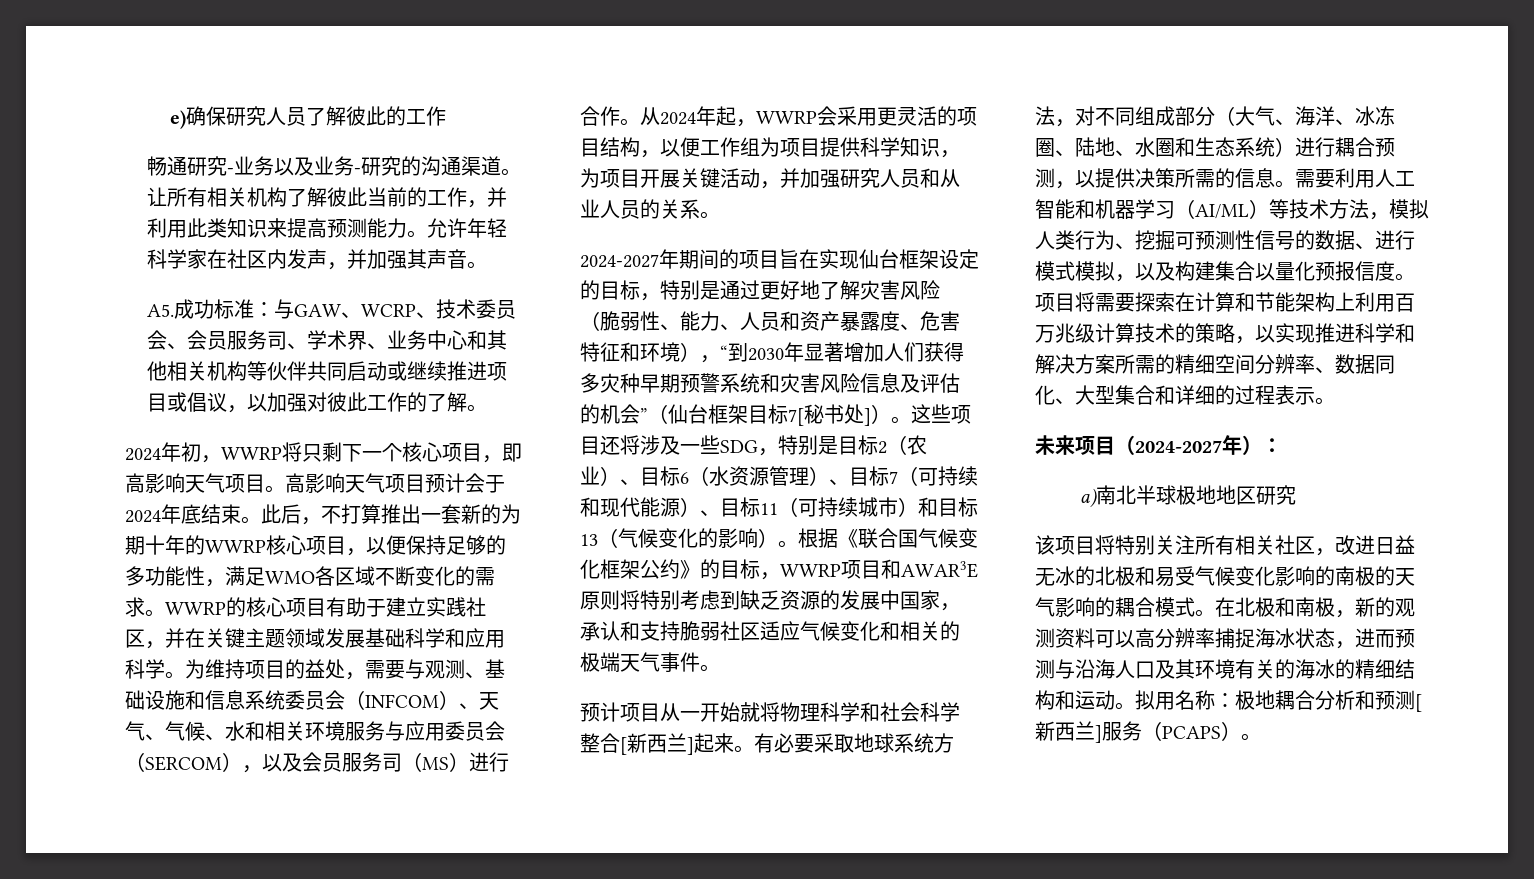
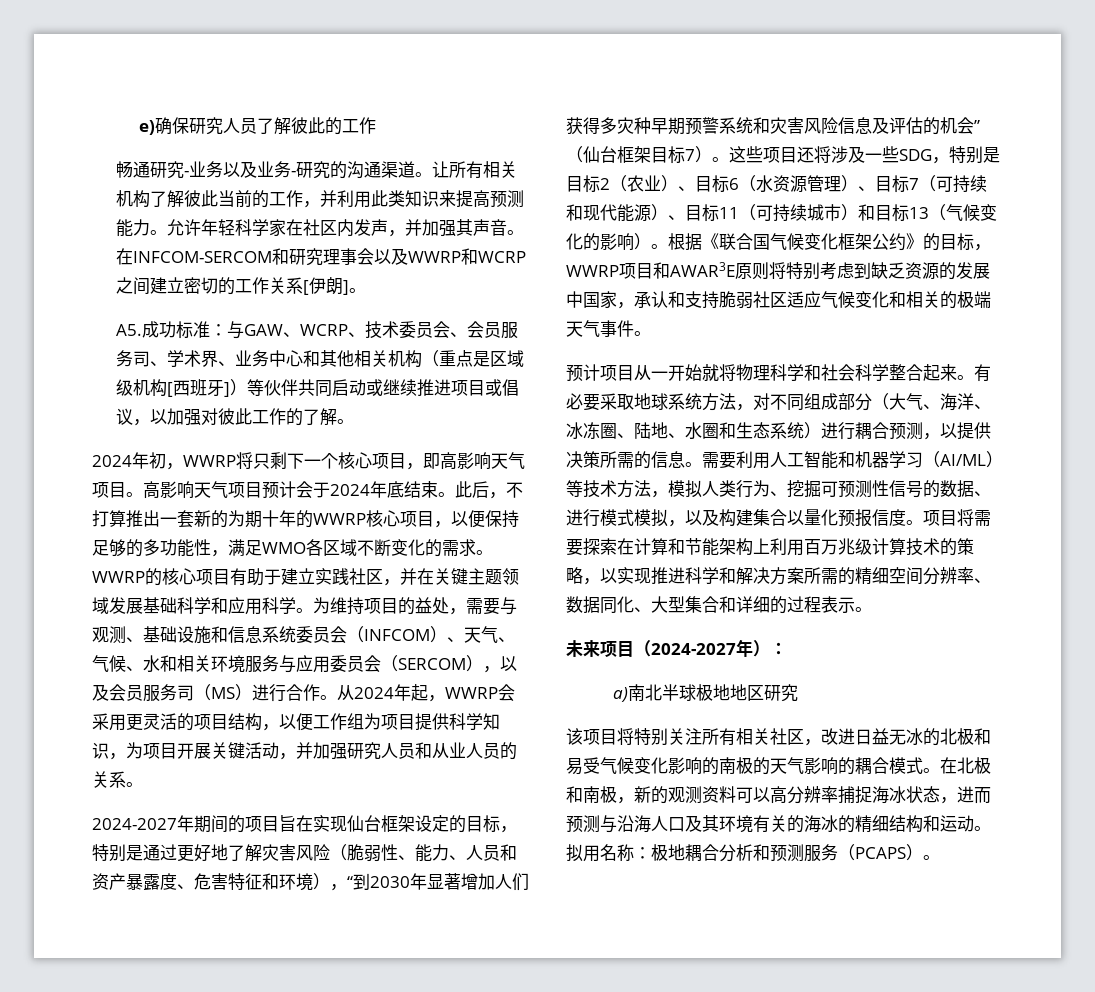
(488, 265) none -> [115,248,526,266] [115,277,366,295] 在INFCOM-SERCOM和研究理事会以及WWRP和WCRP之间建立密切的工作关系[伊朗]。
(248, 371) none -> [421,350,524,367] [115,379,247,397] （重点是区域级机构[西班牙]）
[788,404,871,426] 7[秘书处] -> [685,149,695,161] 7
[620,733,694,755] [新西兰] -> (923, 372) none
[1415,694,1422,712] [1035,721,1102,743] [新西兰] -> (804, 853) none

